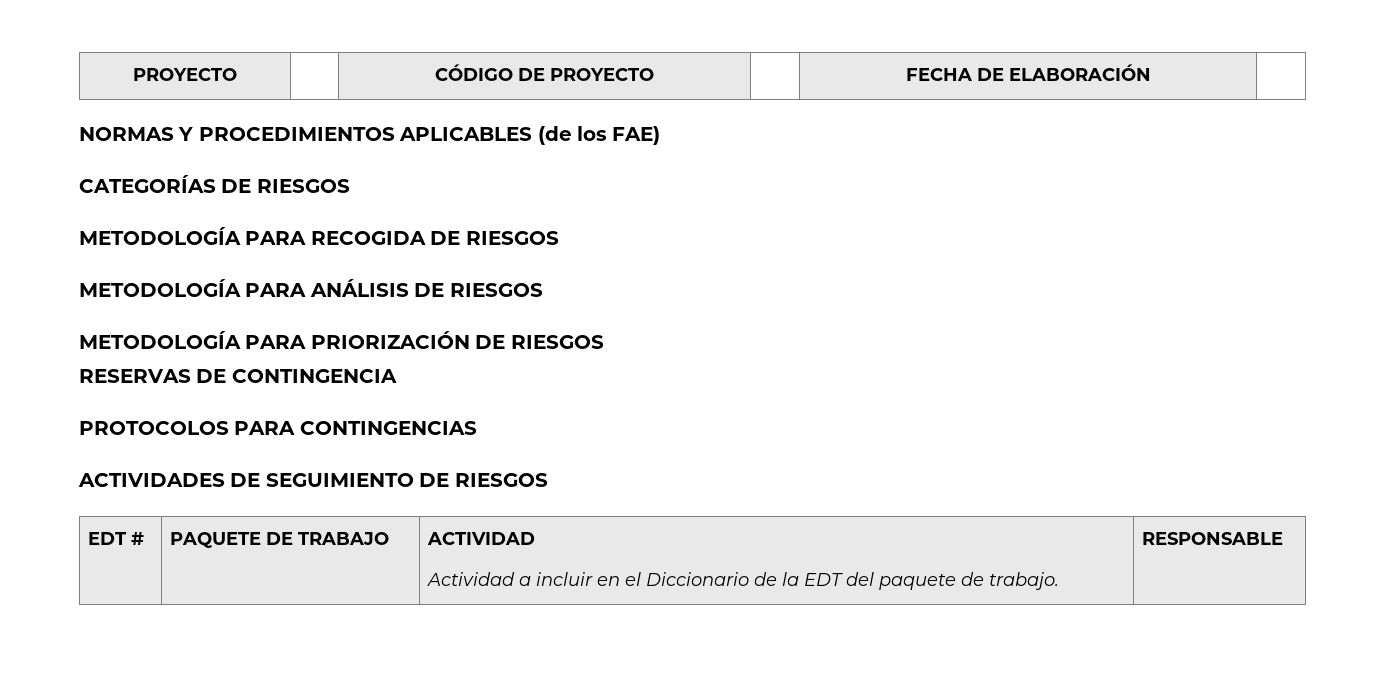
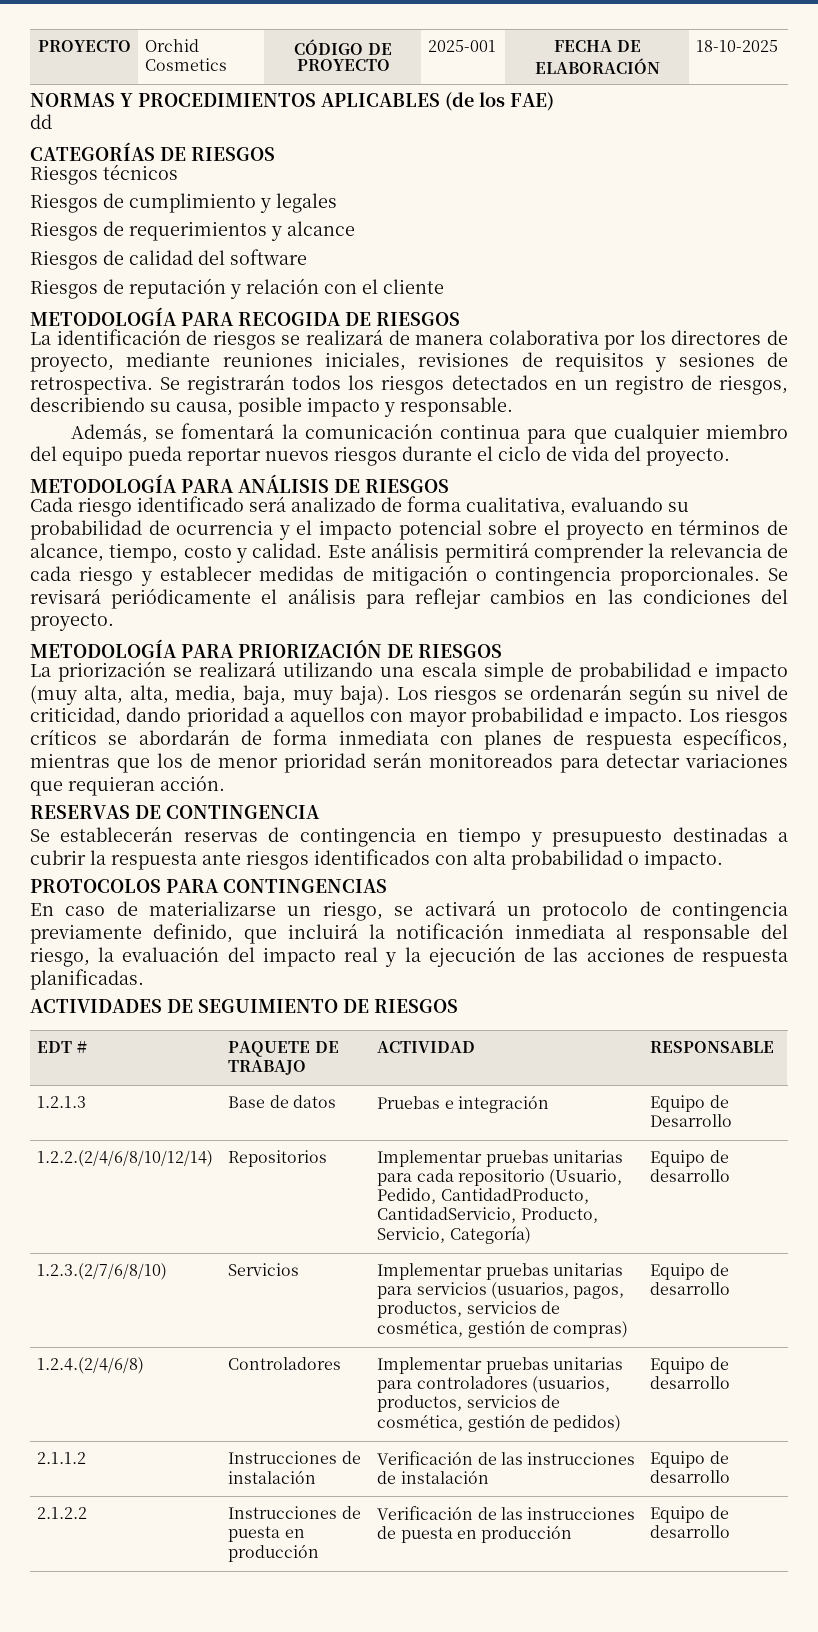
[133,68,237,81] PROYECTO | -> [38,40,131,52] [145,39,200,52] [145,58,228,71] PROYECTO | Orchid Cosmetics
(654, 74) none -> [428,40,497,52] 2025-001
(1151, 72) none -> [696,40,779,52] 18-10-2025
(661, 135) none -> [30,114,52,129] // dd
(350, 186) none -> [30,164,178,185] [30,193,337,213] [30,221,355,241] [30,249,307,270] [30,278,444,299] // Riesgos técnicos // Riesgos de cumplimiento y legales // Riesgos de requerimientos y alcance // Riesgos de calidad del software // Riesgos de reputación y relación con el cliente
(559, 238) none -> [30,329,789,350] [30,352,788,372] [30,374,789,395] [30,397,513,417] [70,423,788,444] [30,446,730,466] // La identificación de riesgos se realizará de manera colaborativa por los directores de proyecto, mediante reuniones iniciales, revisiones de requisitos y sesiones de retrospectiva. Se registrarán todos los riesgos detectados en un registro de riesgos, describiendo su causa, posible impacto y responsable. // Además, se fomentará la comunicación continua para que cualquier miembro del equipo pueda reportar nuevos riesgos durante el ciclo de vida del proyecto.
(543, 290) none -> [30,496,689,517] [30,519,789,540] [30,542,789,563] [30,565,788,586] [30,588,789,609] [30,613,114,631] // Cada riesgo identificado será analizado de forma cualitativa, evaluando su probabilidad de ocurrencia y el impacto potencial sobre el proyecto en términos de alcance, tiempo, costo y calidad. Este análisis permitirá comprender la relevancia de cada riesgo y establecer medidas de mitigación o contingencia proporcionales. Se revisará periódicamente el análisis para reflejar cambios en las condiciones del proyecto.
[79,369,397,383] [79,421,477,435] RESERVAS DE CONTINGENCIA // PROTOCOLOS PARA CONTINGENCIAS -> [30,661,788,682] [30,684,789,705] [30,707,789,727] [30,729,788,750] [30,752,788,773] [30,775,225,796] [30,805,320,819] [30,826,788,847] [30,849,723,870] [30,879,387,893] [30,900,788,921] [30,923,788,944] [30,946,789,967] [30,969,144,990] La priorización se realizará utilizando una escala simple de probabilidad e impacto (muy alta, alta, media, baja, muy baja). Los riesgos se ordenarán según su nivel de criticidad, dando prioridad a aquellos con mayor probabilidad e impacto. Los riesgos críticos se abordarán de forma inmediata con planes de respuesta específicos, mientras que los de menor prioridad serán monitoreados para detectar variaciones que requieran acción. // RESERVAS DE CONTINGENCIA // Se establecerán reservas de contingencia en tiempo y presupuesto destinadas a cubrir la respuesta ante riesgos identificados con alta probabilidad o impacto. // PROTOCOLOS PARA CONTINGENCIAS // En caso de materializarse un riesgo, se activará un protocolo de contingencia previamente definido, que incluirá la notificación inmediata al responsable del riesgo, la evaluación del impacto real y la ejecución de las acciones de respuesta planificadas.
[427,572,1060,590] [1142,532,1284,545] // Actividad a incluir en el Diccionario de la EDT del paquete de trabajo. | RESPONSABLE -> [650,1041,775,1053] [37,1096,87,1108] [228,1095,336,1108] [377,1095,549,1113] [650,1095,729,1112] [650,1114,733,1127] [37,1150,214,1167] [228,1150,328,1167] [377,1150,623,1167] [377,1169,623,1186] [377,1188,589,1204] [377,1207,598,1223] [377,1226,531,1244] [650,1150,729,1167] [650,1169,731,1182] [37,1263,168,1280] [228,1263,300,1276] [377,1263,623,1280] [377,1282,625,1299] [377,1301,560,1318] [377,1320,629,1338] [650,1263,729,1280] [650,1282,731,1295] [37,1357,145,1374] [228,1357,342,1370] [377,1357,623,1374] [377,1376,610,1393] [377,1395,560,1412] [377,1414,622,1432] [650,1357,729,1374] [650,1376,731,1389] [37,1452,87,1464] [228,1451,361,1464] [228,1470,317,1484] [377,1451,636,1465] [377,1470,489,1484] [650,1451,729,1468] [650,1470,731,1483] [37,1507,88,1519] [228,1506,361,1519] [228,1526,305,1542] [228,1544,320,1562] [377,1506,636,1520] [377,1525,573,1543] [650,1506,729,1523] [650,1525,731,1538] | RESPONSABLE // 1.2.1.3 | Base de datos | Pruebas e integración | Equipo de Desarrollo // 1.2.2.(2/4/6/8/10/12/14) | Repositorios | Implementar pruebas unitarias para cada repositorio (Usuario, Pedido, CantidadProducto, CantidadServicio, Producto, Servicio, Categoría) | Equipo de desarrollo // 1.2.3.(2/7/6/8/10) | Servicios | Implementar pruebas unitarias para servicios (usuarios, pagos, productos, servicios de cosmética, gestión de compras) | Equipo de desarrollo // 1.2.4.(2/4/6/8) | Controladores | Implementar pruebas unitarias para controladores (usuarios, productos, servicios de cosmética, gestión de pedidos) | Equipo de desarrollo // 2.1.1.2 | Instrucciones de instalación | Verificación de las instrucciones de instalación | Equipo de desarrollo // 2.1.2.2 | Instrucciones de puesta en producción | Verificación de las instrucciones de puesta en producción | Equipo de desarrollo

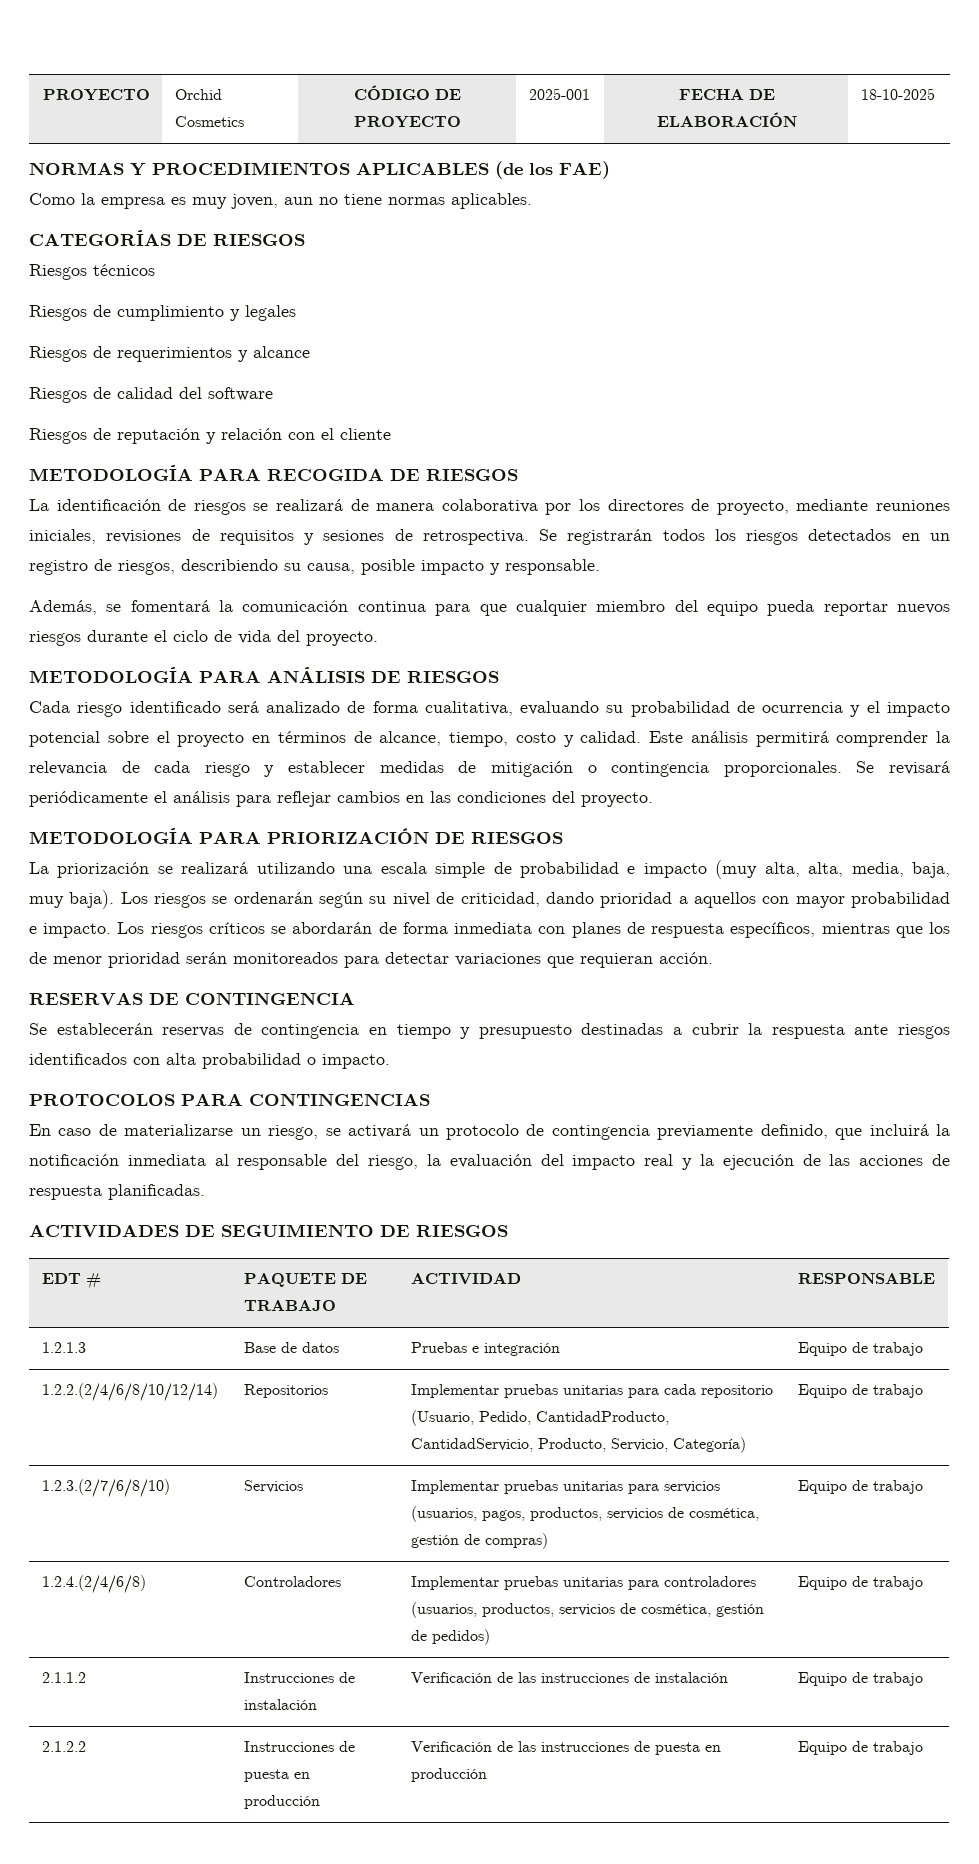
[30,114,52,129] dd -> [29,193,532,209] Como la empresa es muy joven, aun no tiene normas aplicables.
[650,1114,733,1127] Desarrollo -> [872,1342,923,1356] trabajo
[650,1169,731,1182] desarrollo -> [872,1384,923,1398] trabajo
[650,1282,731,1295] desarrollo -> [872,1480,923,1494] trabajo
[650,1376,731,1389] desarrollo -> [872,1576,923,1590] trabajo
[650,1470,731,1483] desarrollo -> [872,1672,923,1686] trabajo
[650,1525,731,1538] desarrollo -> [872,1741,923,1755] trabajo

